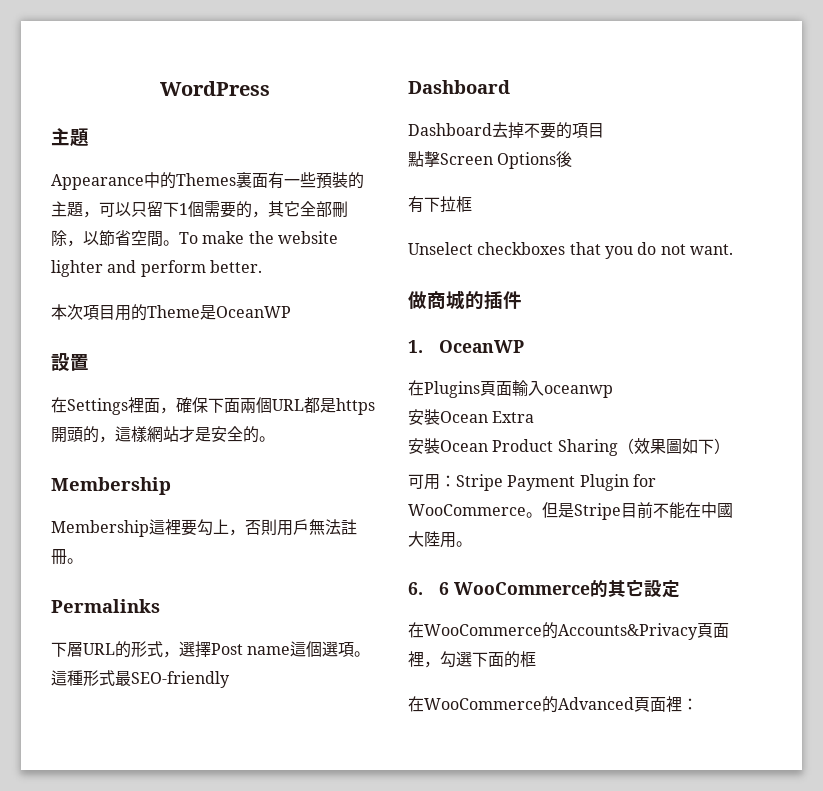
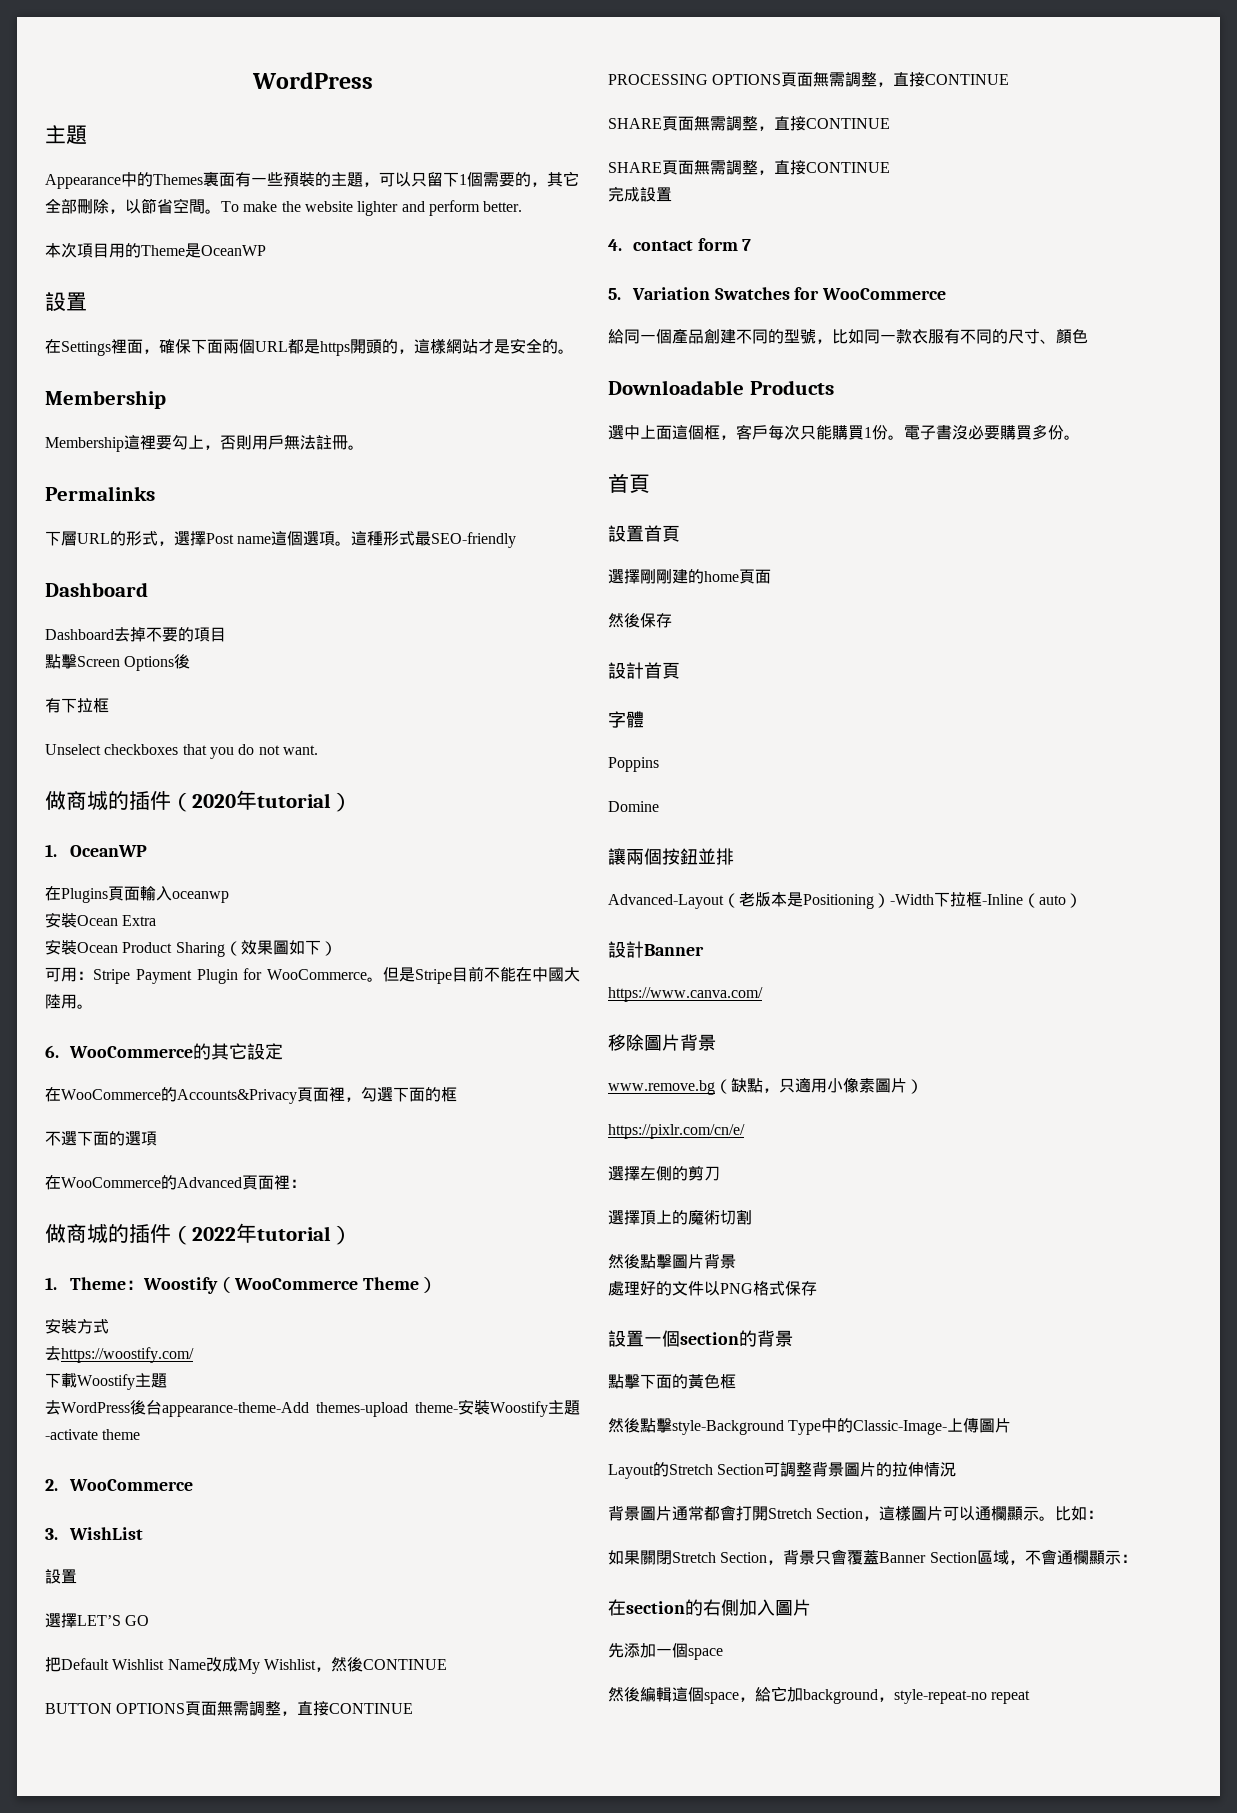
(522, 300) none -> [171,790,352,812] （2020年tutorial）
[439,582,450,595] 6 -> (59, 1051) none
(536, 659) none -> [45,1131,157,1146] // 不選下面的選項
(698, 704) none -> [45,1223,352,1245] [45,1277,437,1294] [45,1318,109,1334] [45,1346,194,1363] [45,1373,167,1390] [45,1399,580,1417] [45,1429,141,1440] [45,1479,193,1491] [45,1527,143,1540] [45,1569,77,1584] [45,1613,150,1628] [45,1657,447,1674] [45,1701,414,1716] [608,72,1010,87] [608,116,890,131] [608,160,890,175] [608,186,672,202] [608,238,752,251] [608,287,947,300] [608,328,1088,344] [608,380,834,395] [608,424,1080,440] [608,473,650,493] [608,525,680,542] [608,569,771,584] [608,613,672,628] [608,662,680,679] [608,711,644,728] [608,757,659,772] [608,801,659,812] [608,848,734,865] [608,892,1082,909] [608,941,704,958] [608,987,763,1002] [608,1034,716,1051] [608,1077,923,1095] [608,1124,745,1139] [608,1166,720,1181] [608,1209,752,1225] [608,1254,736,1269] [608,1281,817,1296] [608,1330,793,1347] [608,1374,736,1389] [608,1418,1012,1435] [608,1462,957,1479] [608,1505,1104,1521] [608,1549,1137,1565] [608,1599,811,1616] [608,1643,723,1660] [608,1686,1031,1704] // 做商城的插件（2022年tutorial） // 1. Theme：Woostify（WooCommerce Theme） // 安裝方式 // 去https://woostify.com/ // 下載Woostify主題 // 去WordPress後台appearance-theme-Add themes-upload theme-安裝Woostify主題-activate theme // 2. WooCommerce // 3. WishList // 設置 // 選擇LET’S GO // 把Default Wishlist Name改成My Wishlist，然後CONTINUE // BUTTON OPTIONS頁面無需調整，直接CONTINUE // PROCESSING OPTIONS頁面無需調整，直接CONTINUE // SHARE頁面無需調整，直接CONTINUE // SHARE頁面無需調整，直接CONTINUE // 完成設置 // 4. contact form 7 // 5. Variation Swatches for WooCommerce // 給同一個產品創建不同的型號，比如同一款衣服有不同的尺寸、顏色 // Downloadable Products // 選中上面這個框，客戶每次只能購買1份。電子書沒必要購買多份。 // 首頁 // 設置首頁 // 選擇剛剛建的home頁面 // 然後保存 // 設計首頁 // 字體 // Poppins // Domine // 讓兩個按鈕並排 // Advanced-Layout（老版本是Positioning）-Width下拉框-Inline（auto） // 設計Banner // https://www.canva.com/ // 移除圖片背景 // www.remove.bg（缺點，只適用小像素圖片） // https://pixlr.com/cn/e/ // 選擇左側的剪刀 // 選擇頂上的魔術切割 // 然後點擊圖片背景 // 處理好的文件以PNG格式保存 // 設置一個section的背景 // 點擊下面的黃色框 // 然後點擊style-Background Type中的Classic-Image-上傳圖片 // Layout的Stretch Section可調整背景圖片的拉伸情況 // 背景圖片通常都會打開Stretch Section，這樣圖片可以通欄顯示。比如： // 如果關閉Stretch Section，背景只會覆蓋Banner Section區域，不會通欄顯示： // 在section的右側加入圖片 // 先添加一個space // 然後編輯這個space，給它加background，style-repeat-no repeat

